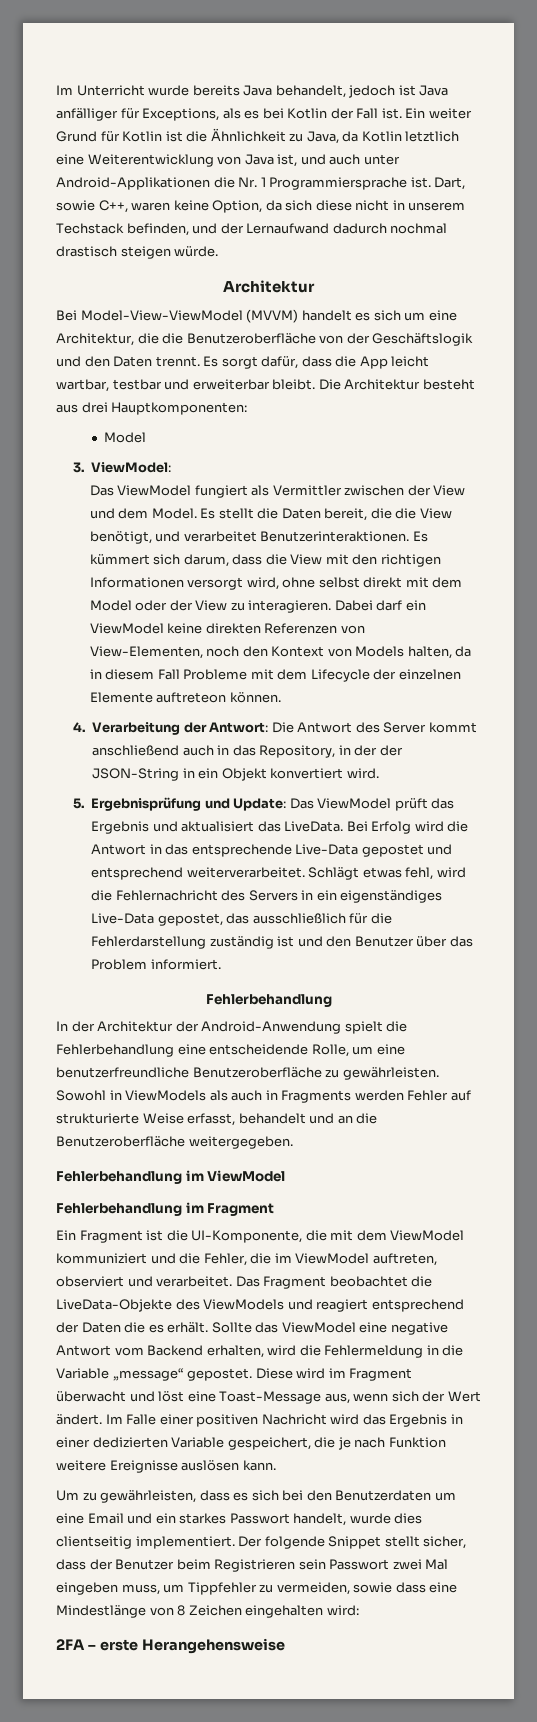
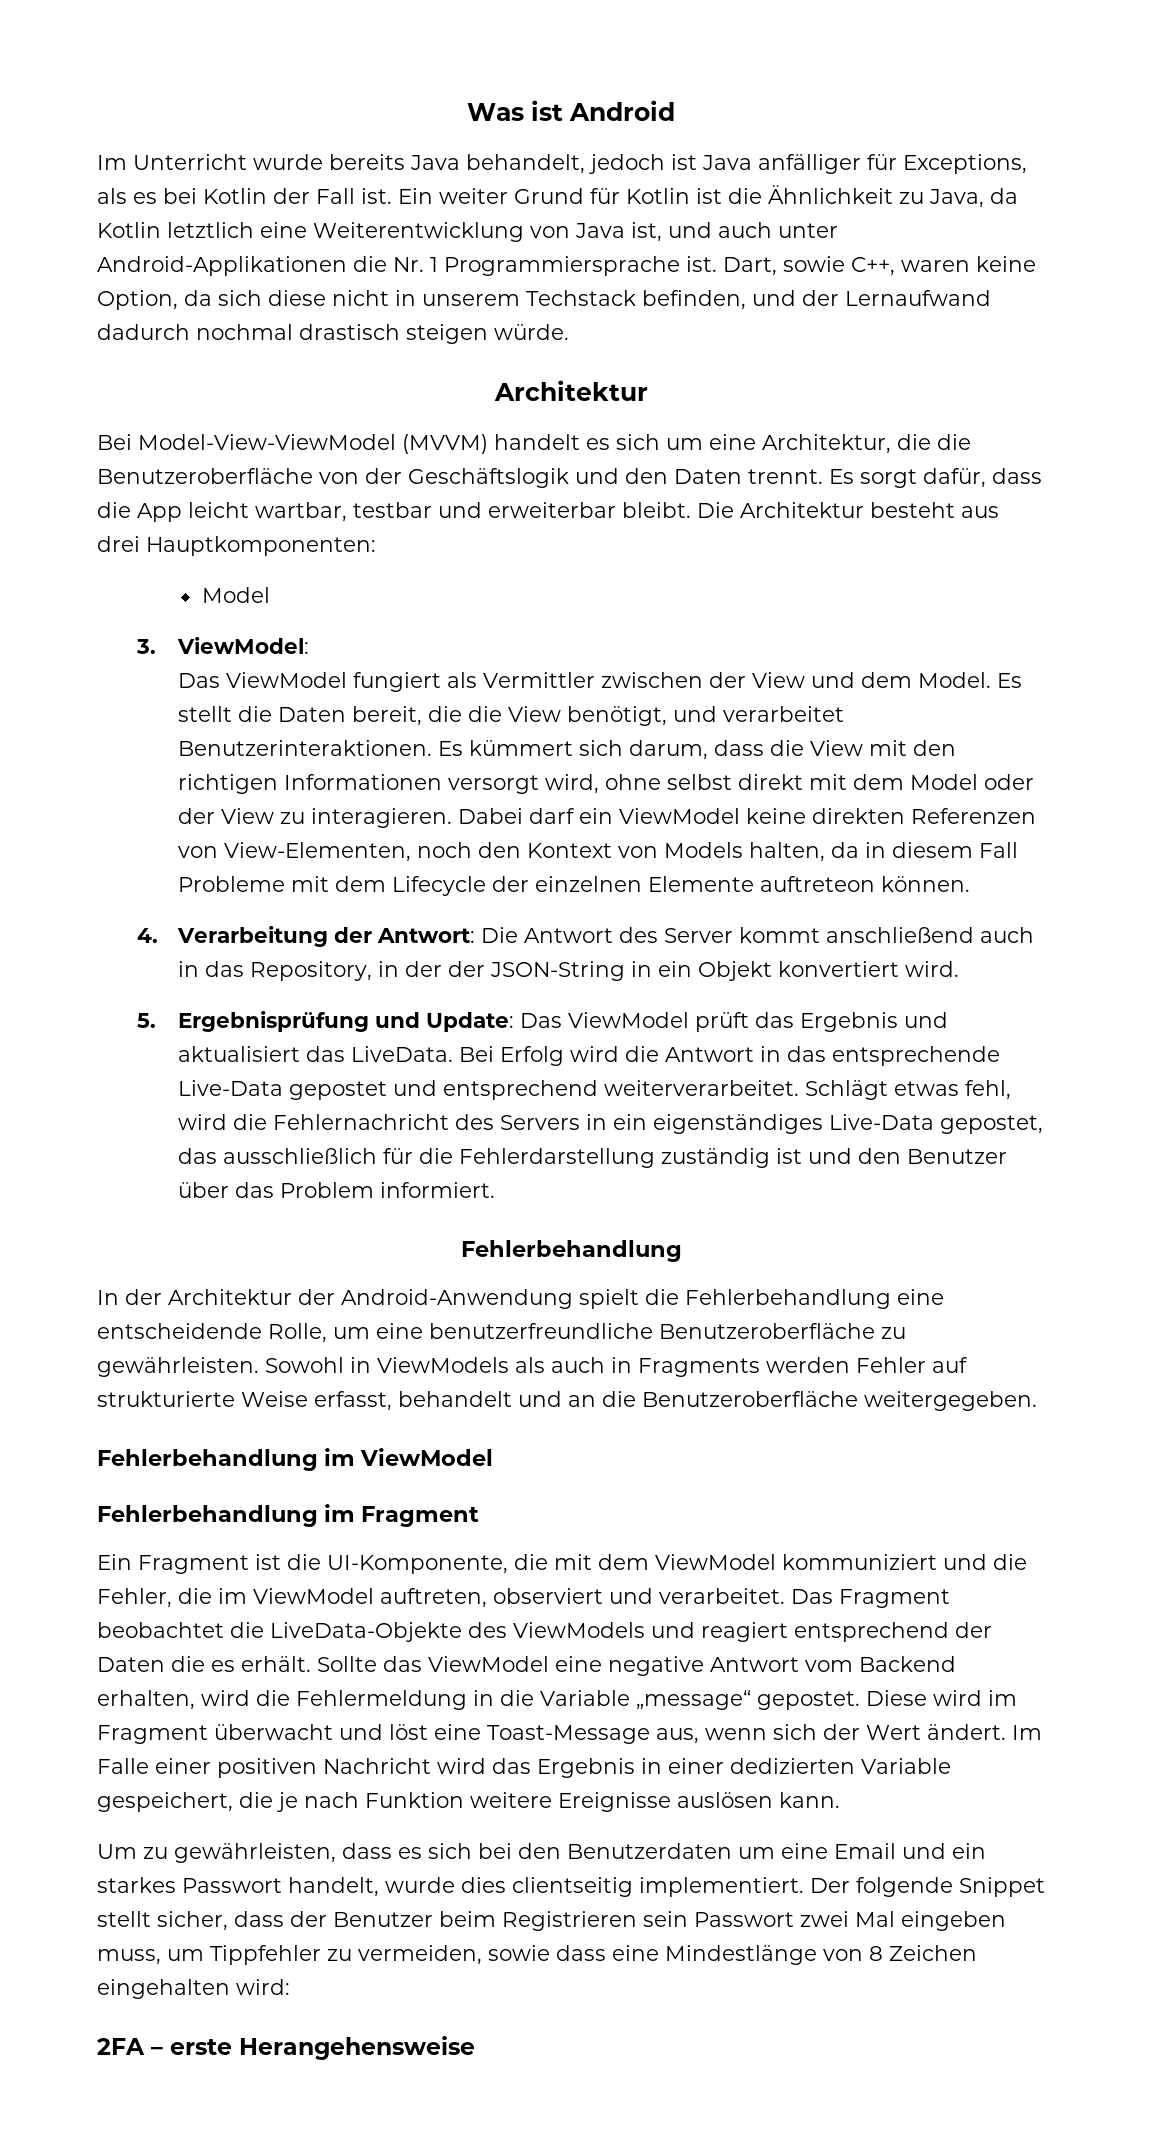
(56, 90) none -> [467,100,675,121] Was ist Android //

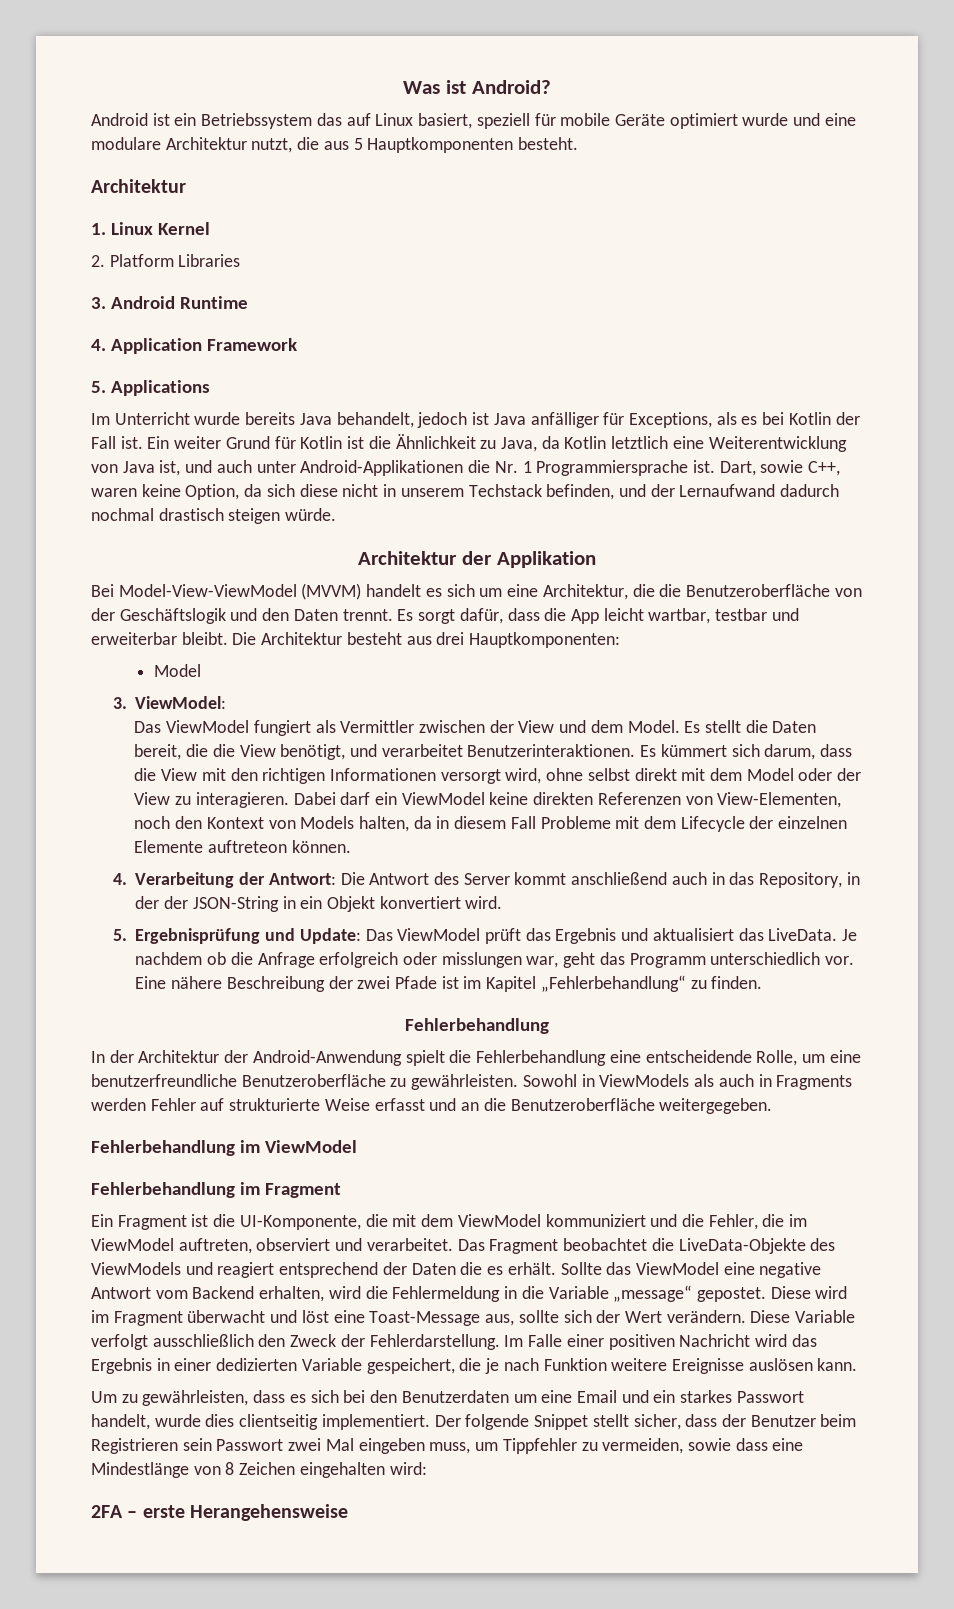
[569,100,675,121] Android -> [471,80,551,94] [91,113,856,129] [91,137,579,153] [91,179,186,193] [91,222,210,235] [91,254,241,267] [91,296,248,309] [91,338,297,354] [91,380,210,396] Android? // Android ist ein Betriebssystem das auf Linux basiert, speziell für mobile Geräte optimiert wurde und eine modulare Architektur nutzt, die aus 5 Hauptkomponenten besteht. // Architektur // 1. Linux Kernel // 2. Platform Libraries // 3. Android Runtime // 4. Application Framework // 5. Applications
(648, 390) none -> [462,551,596,568] der Applikation
[458,1046,1000,1066] [177,1080,1011,1100] [177,1114,1043,1134] [177,1148,1007,1168] [177,1182,495,1198] Bei Erfolg wird die Antwort in das entsprechende Live-Data gepostet und entsprechend weiterverarbeitet. Schlägt etwas fehl, wird die Fehlernachricht des Servers in ein eigenständiges Live-Data gepostet, das ausschließlich für die Fehlerdarstellung zuständig ist und den Benutzer über das Problem informiert. -> [842,929,858,941] [135,952,855,968] [135,975,763,992] Je nachdem ob die Anfrage erfolgreich oder misslungen war, geht das Programm unterschiedlich vor. Eine nähere Beschreibung der zwei Pfade ist im Kapitel „Fehlerbehandlung“ zu finden.
[314,1391,512,1411] erfasst, behandelt -> [374,1098,425,1111] erfasst
[705,1728,767,1740] wenn -> [518,1310,559,1323] sollte
[927,1724,1006,1740] ändert. -> [666,1310,856,1323] [91,1334,500,1350] verändern. Diese Variable verfolgt ausschließlich den Zweck der Fehlerdarstellung.

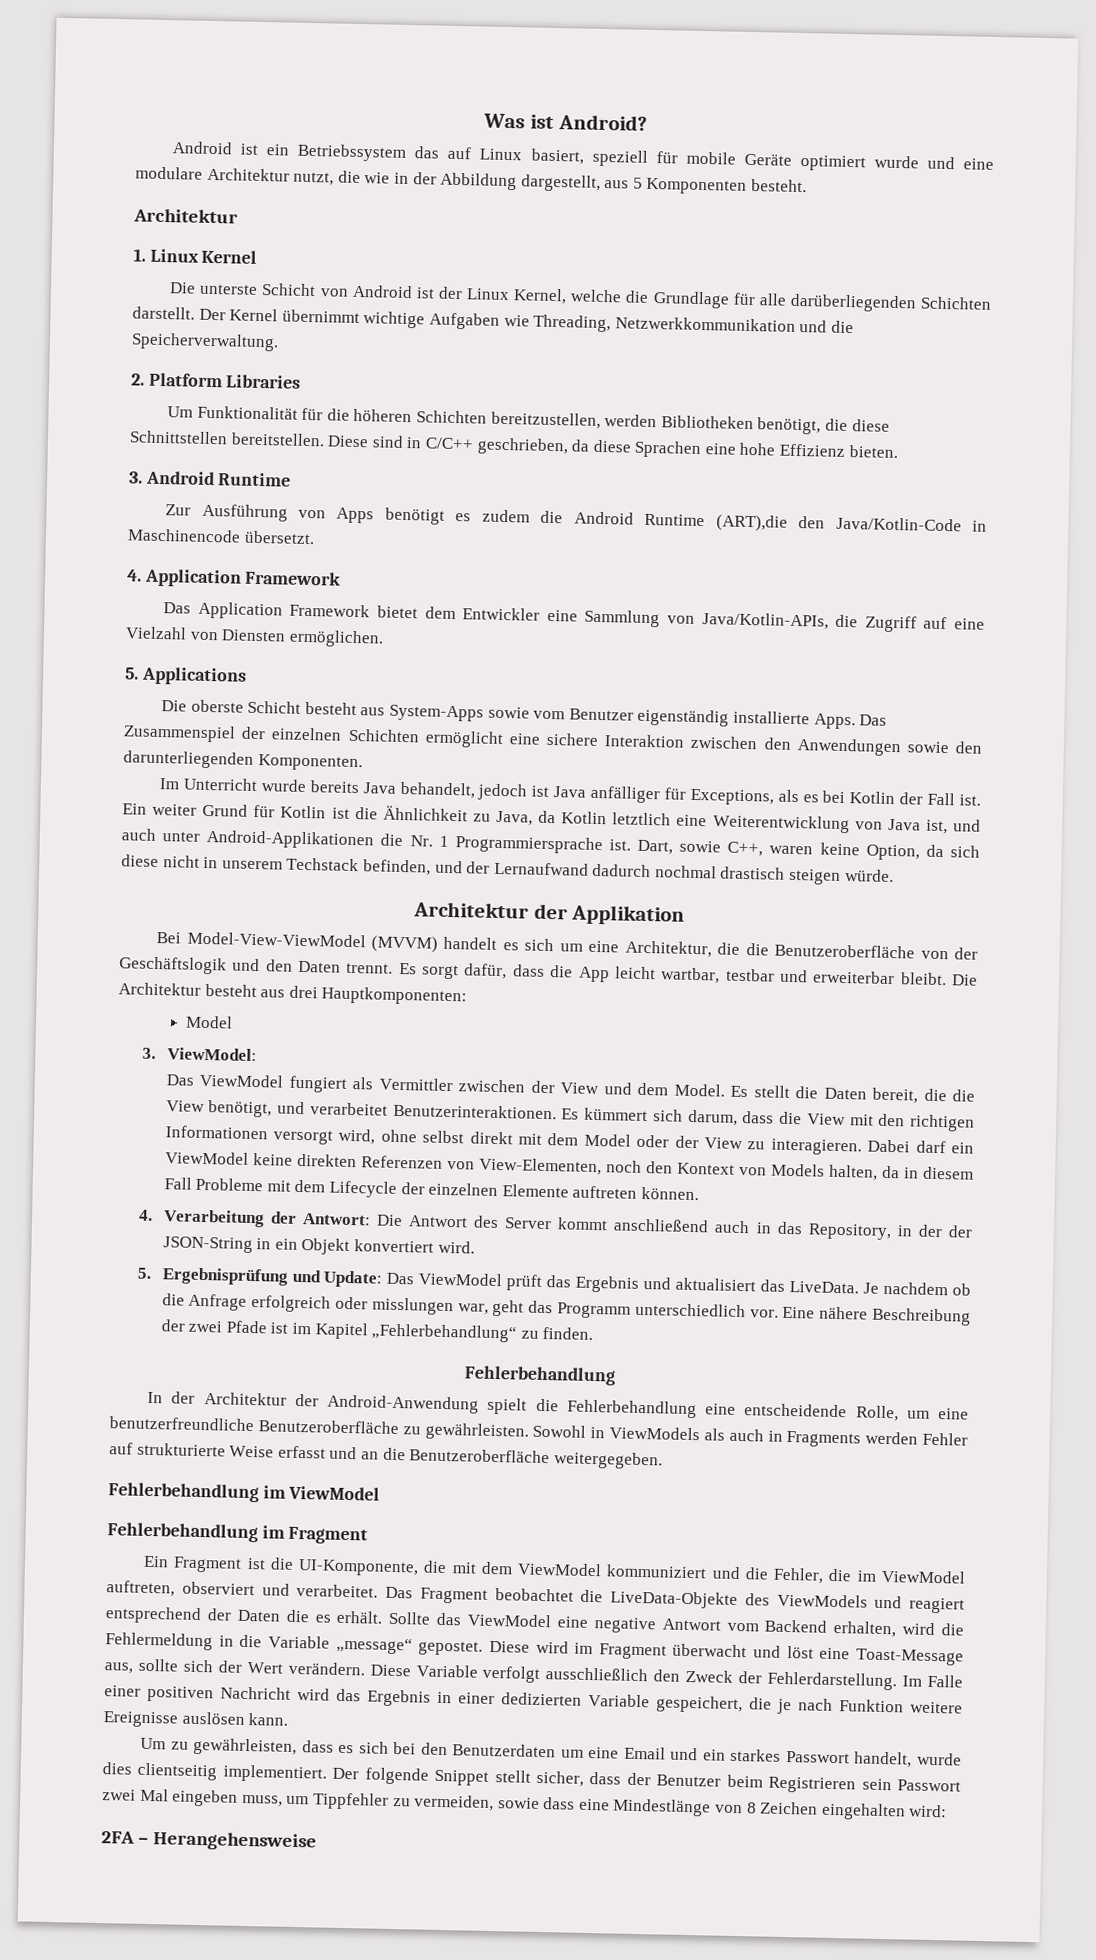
(320, 143) none -> [364,172,601,192] wie in der Abbildung dargestellt,
[367,137,514,153] Hauptkomponenten -> [646,177,748,195] Komponenten
[91,254,241,267] [91,296,248,309] [91,338,297,354] [91,380,210,396] 2. Platform Libraries // 3. Android Runtime // 4. Application Framework // 5. Applications -> [169,282,992,313] [132,306,854,334] [131,332,279,352] [131,372,302,389] [167,405,890,435] [129,430,898,459] [129,470,292,487] [165,503,987,532] [127,528,315,545] [127,568,342,588] [163,601,985,633] [125,626,384,648] [125,666,247,686] [161,699,888,730] [123,724,982,757] [123,750,363,772] Die unterste Schicht von Android ist der Linux Kernel, welche die Grundlage für alle darüberliegenden Schichten darstellt. Der Kernel übernimmt wichtige Aufgaben wie Threading, Netzwerkkommunikation und die Speicherverwaltung. // 2. Platform Libraries // Um Funktionalität für die höheren Schichten bereitzustellen, werden Bibliotheken benötigt, die diese Schnittstellen bereitstellen. Diese sind in C/C++ geschrieben, da diese Sprachen eine hohe Effizienz bieten. // 3. Android Runtime // Zur Ausführung von Apps benötigt es zudem die Android Runtime (ART),die den Java/Kotlin-Code in Maschinencode übersetzt. // 4. Application Framework // Das Application Framework bietet dem Entwickler eine Sammlung von Java/Kotlin-APIs, die Zugriff auf eine Vielzahl von Diensten ermöglichen. // 5. Applications // Die oberste Schicht besteht aus System-Apps sowie vom Benutzer eigenständig installierte Apps. Das Zusammenspiel der einzelnen Schichten ermöglicht eine sichere Interaktion zwischen den Anwendungen sowie den darunterliegenden Komponenten.
[208,840,288,853] auftreteon -> [572,1185,638,1199] auftreten
[142,1505,185,1518] erste -> (150, 1841) none

